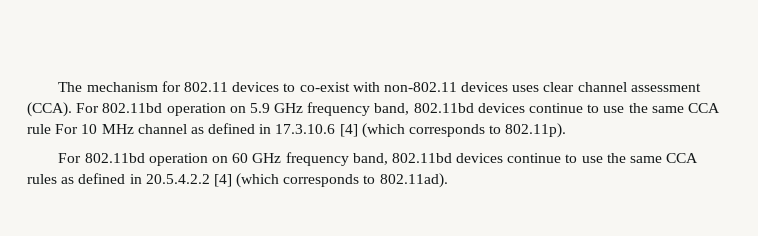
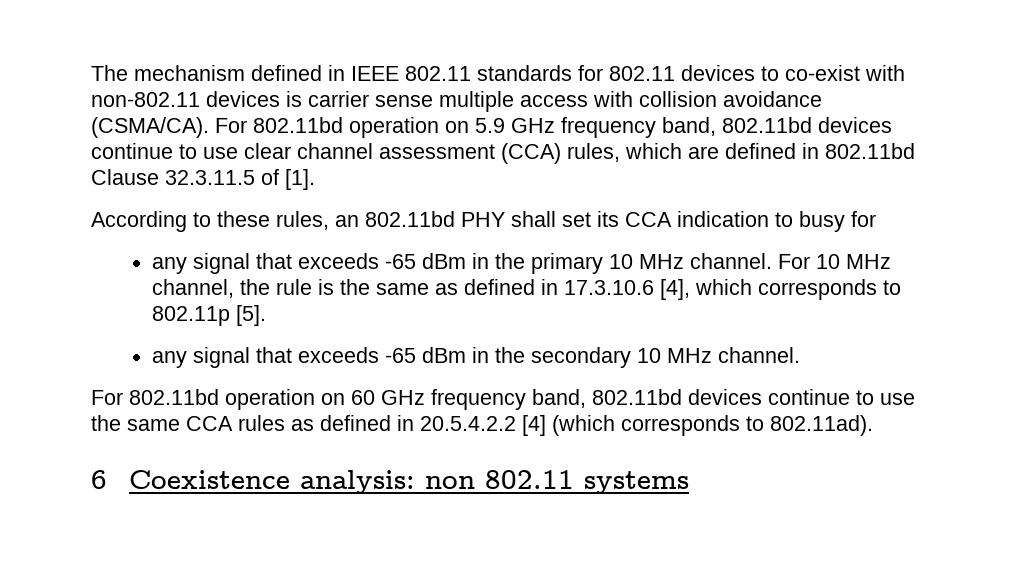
(158, 87) none -> [251,65,572,81] defined in IEEE 802.11 standards
[512,82,701,92] [27,102,72,117] uses clear channel assessment (CCA). -> [286,91,822,112] [91,117,209,138] is carrier sense multiple access with collision avoidance (CSMA/CA).
[628,103,720,113] [27,123,567,138] the same CCA rule For 10 MHz channel as defined in 17.3.10.6 [4] (which corresponds to 802.11p). -> [244,143,915,164] [91,169,315,190] [91,211,876,232] [152,253,892,274] [152,279,902,300] [152,305,267,326] [152,347,801,368] clear channel assessment (CCA) rules, which are defined in 802.11bd Clause 32.3.11.5 of [1]. // According to these rules, an 802.11bd PHY shall set its CCA indication to busy for // any signal that exceeds -65 dBm in the primary 10 MHz channel. For 10 MHz channel, the rule is the same as defined in 17.3.10.6 [4], which corresponds to 802.11p [5]. // any signal that exceeds -65 dBm in the secondary 10 MHz channel.
(448, 180) none -> [91,470,689,494] // 6 Coexistence analysis: non 802.11 systems

